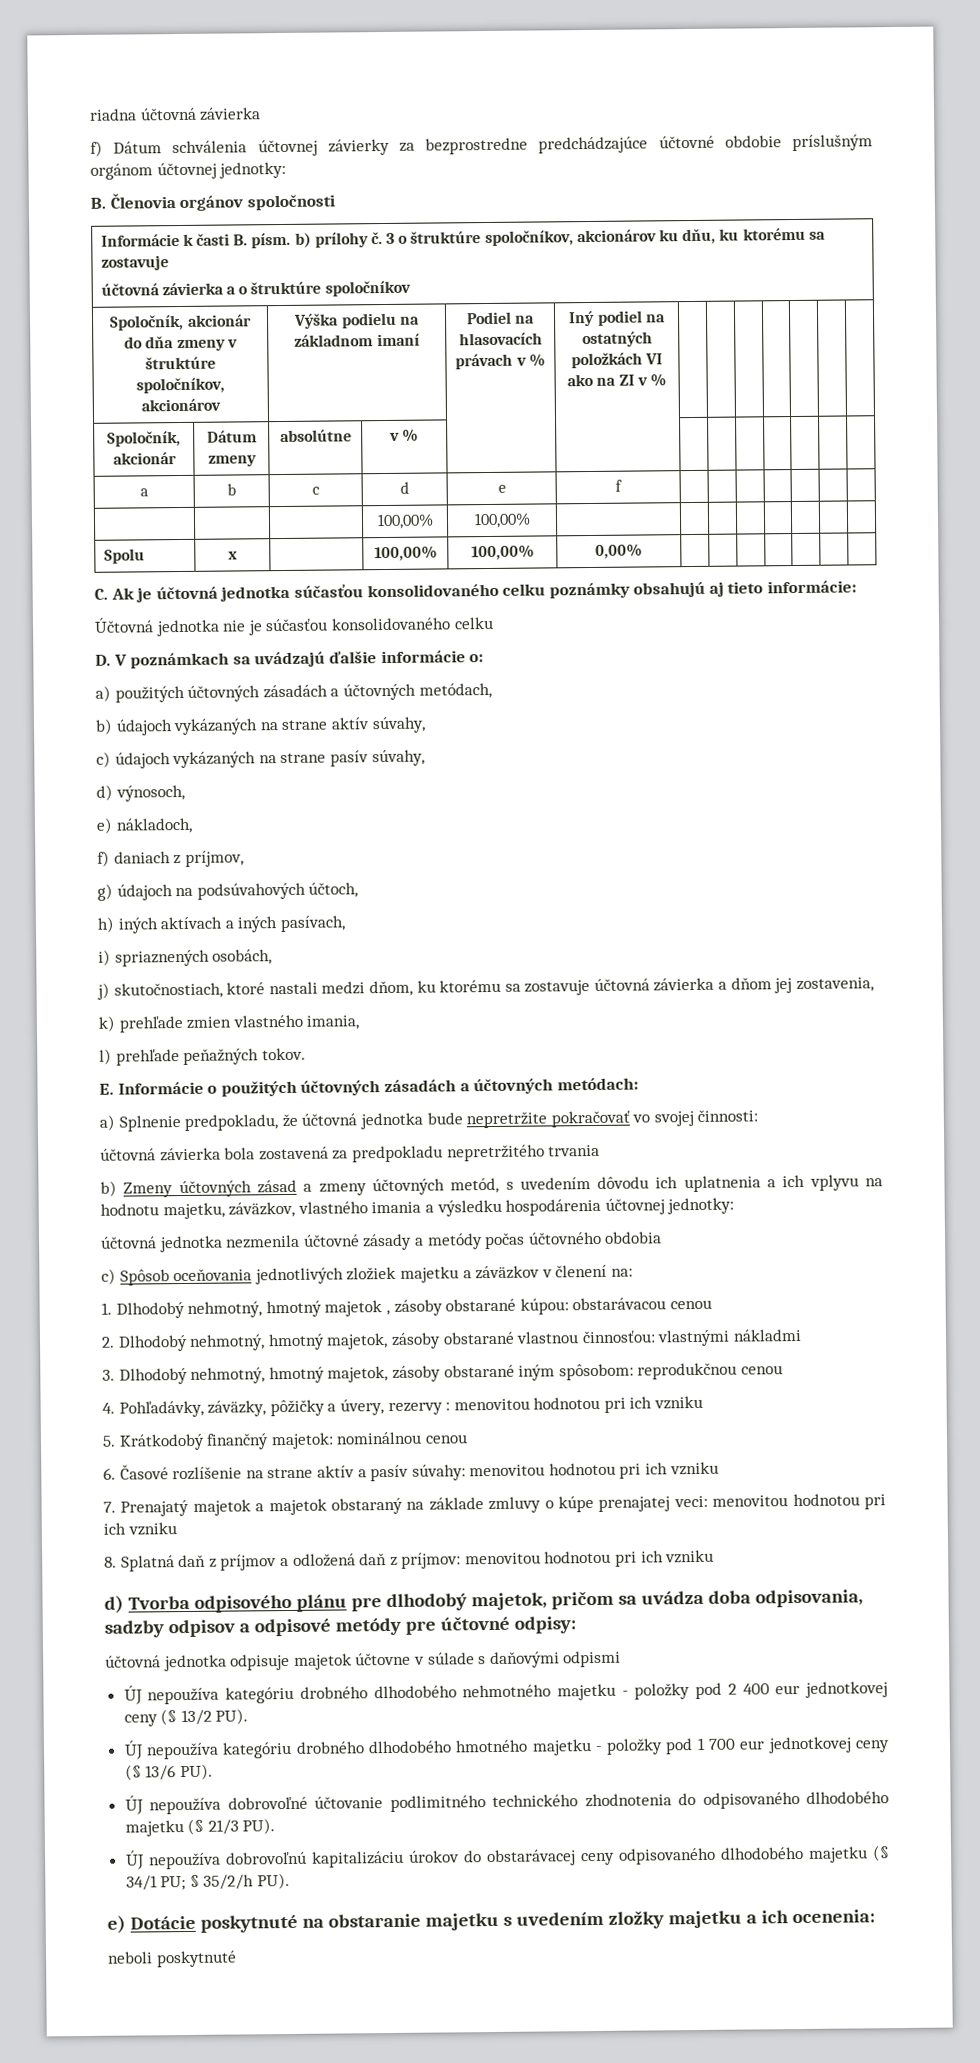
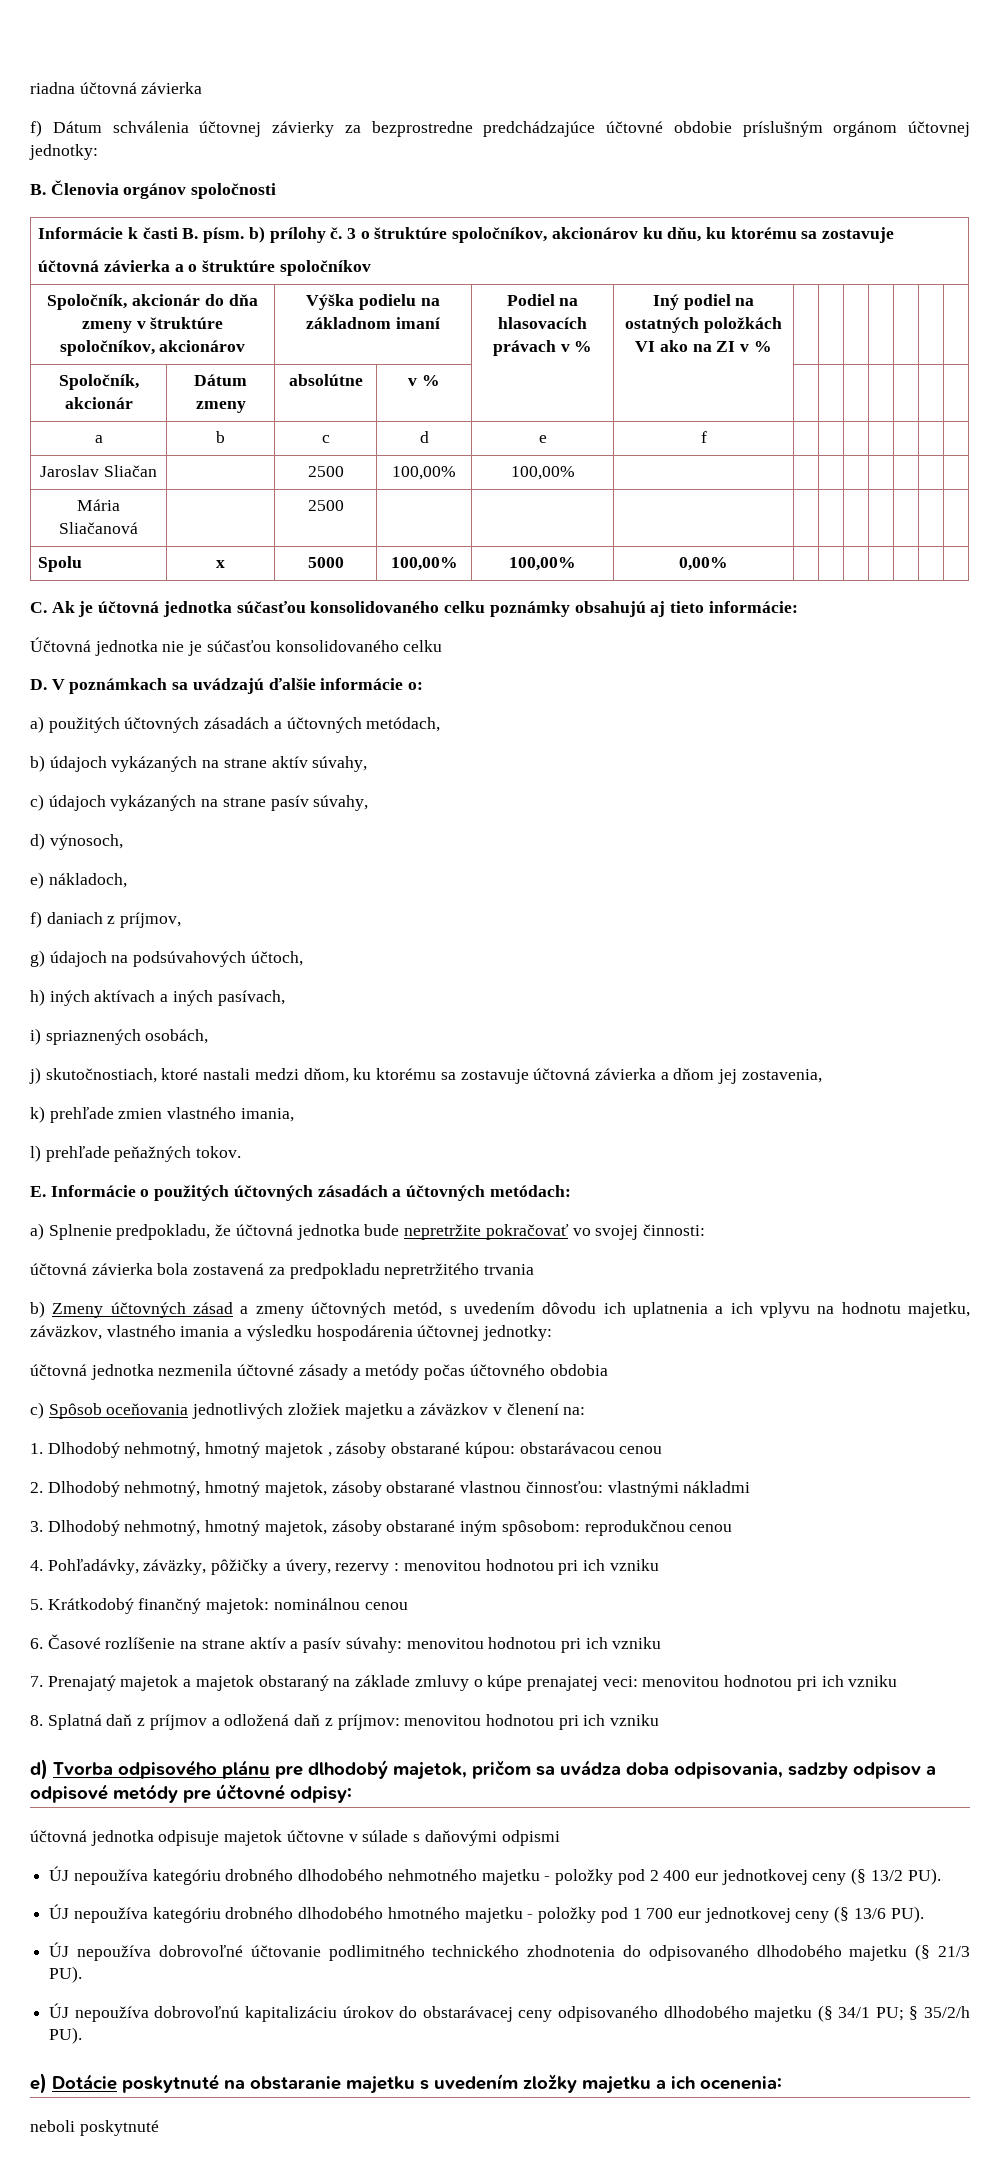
(622, 485) | | -> [40,465,157,477] [307,466,344,477] Jaroslav Sliačan | | 2500
(531, 520) none -> [77,499,120,511] [59,522,138,534] [307,500,344,511] // Mária Sliačanová | | 2500 | | | | | | | | | |
(238, 555) none -> [307,557,344,568] 5000

